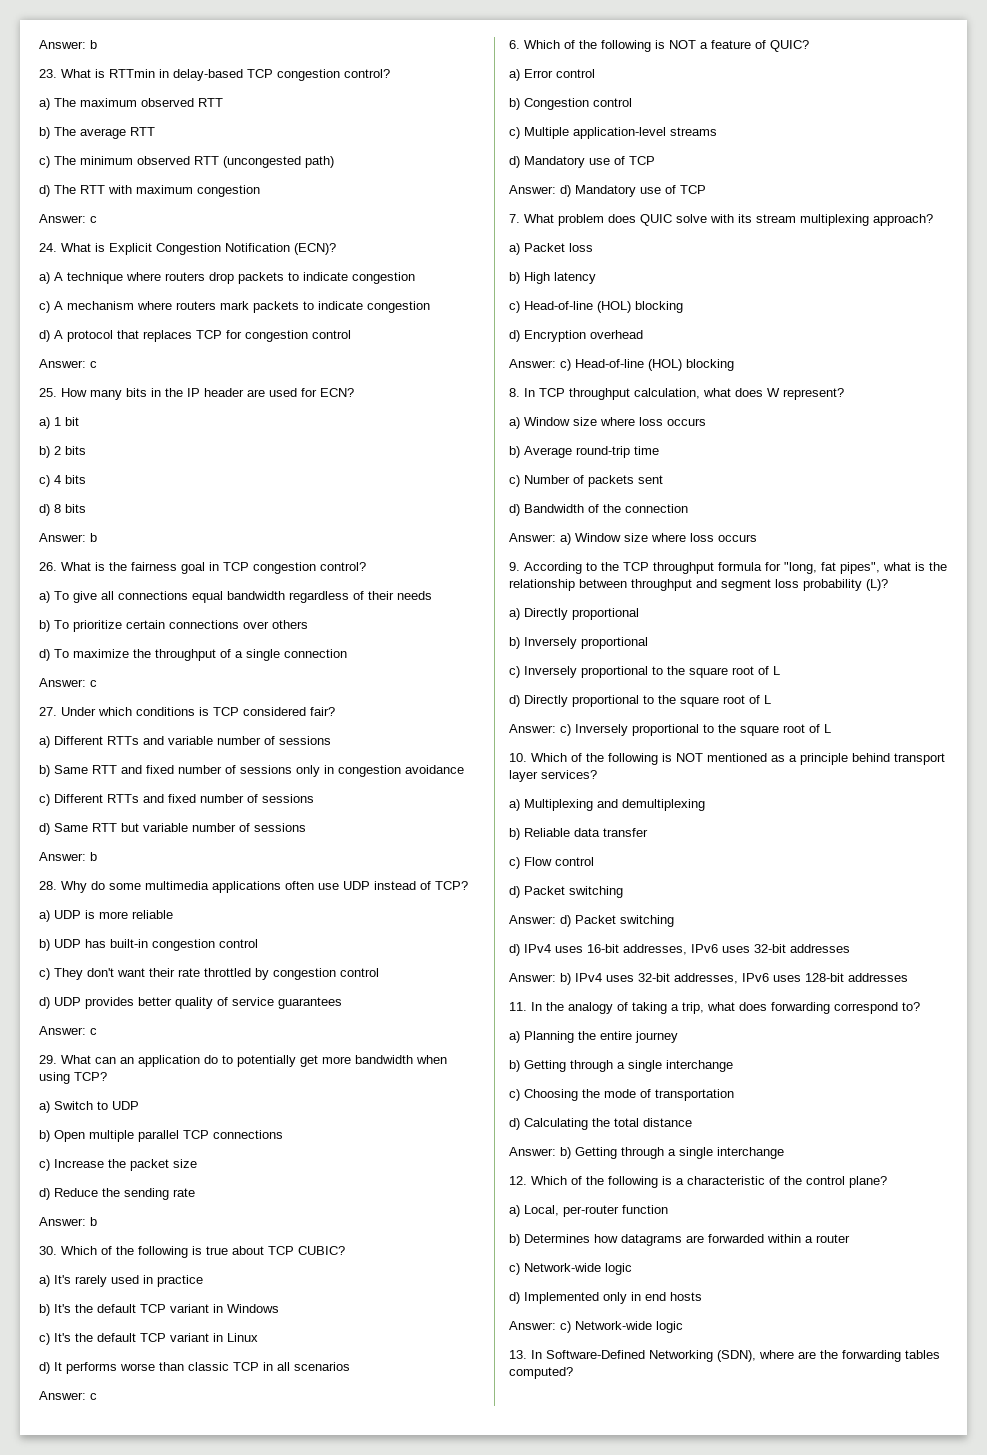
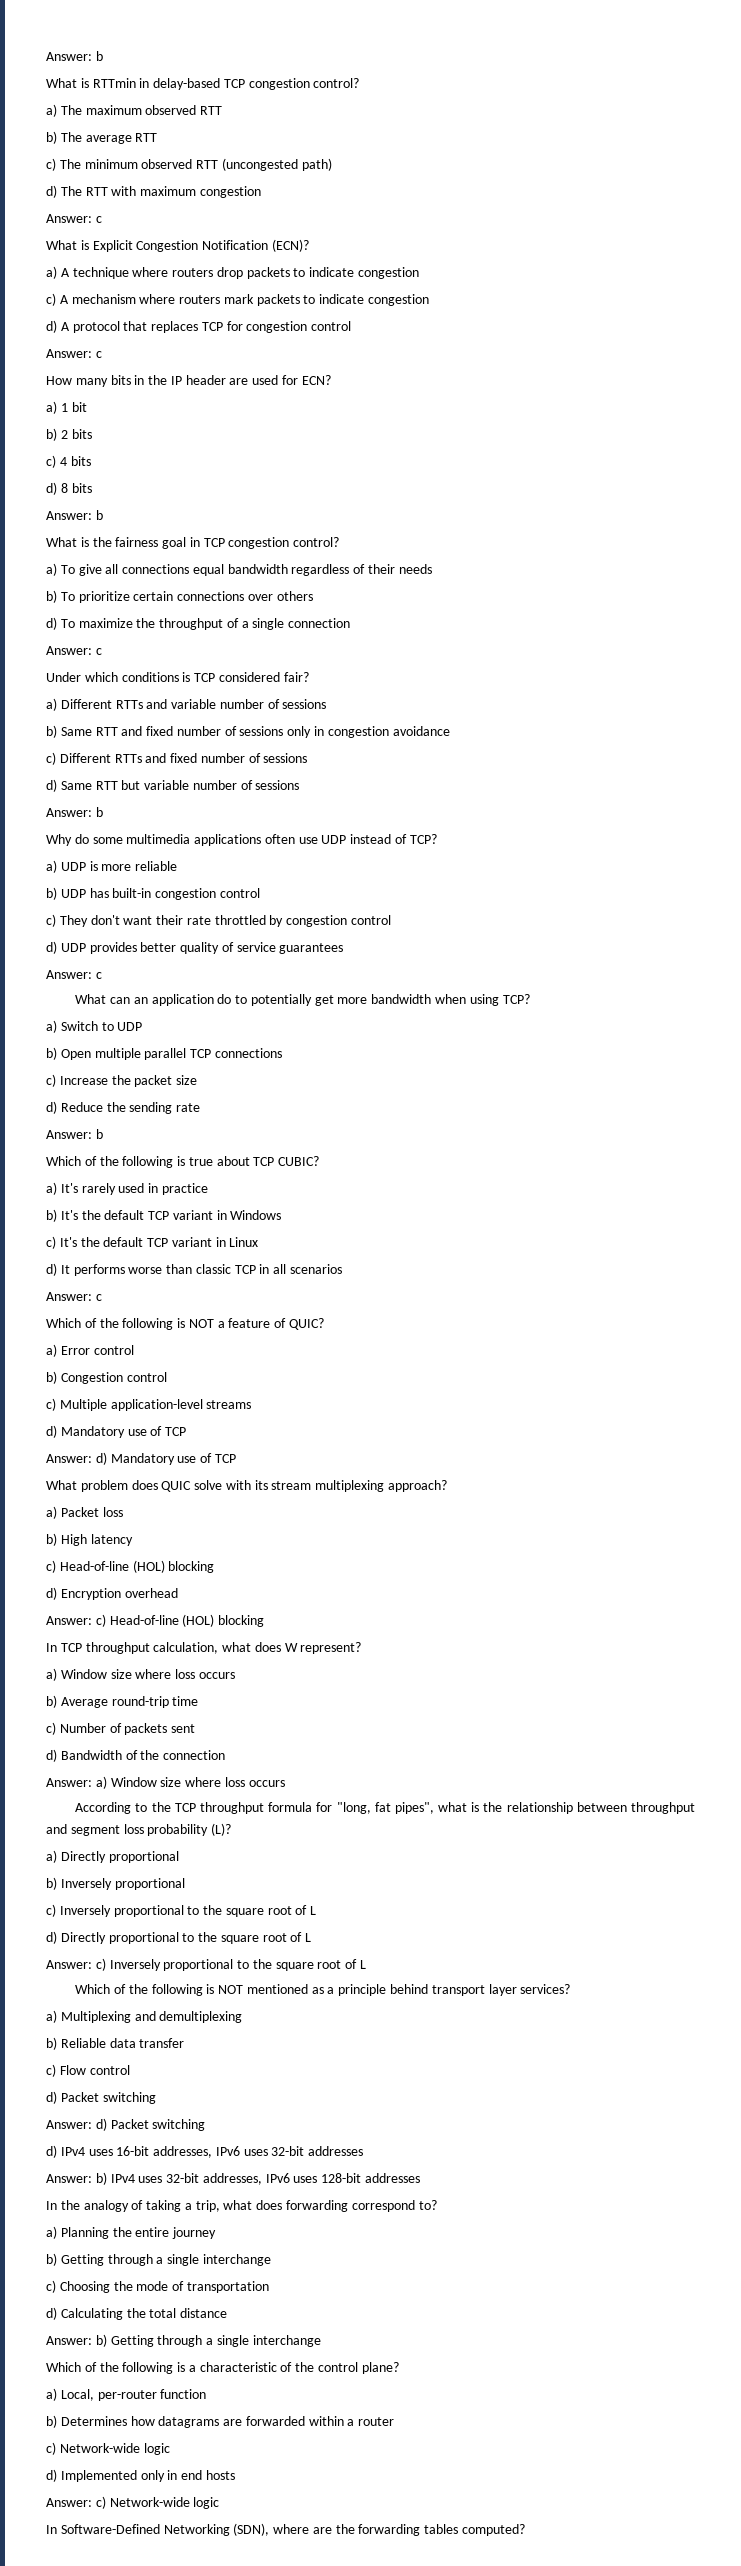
[39,40,97,49] [39,69,57,78] Answer: b // 23. -> [46,51,103,61] Answer: b //
[39,243,57,252] 24. -> (102, 219) none
[39,388,57,397] 25. -> (102, 354) none
[39,562,57,571] 26. -> (103, 515) none
[39,707,57,716] 27. -> (102, 651) none
[39,881,57,890] 28. -> (103, 812) none
[39,1055,57,1064] 29. -> (102, 975) none
[39,1246,57,1255] 30. -> (103, 1134) none
[509,40,520,49] 6. -> (102, 1297) none
[509,214,520,223] 7. -> (236, 1458) none
[509,388,520,397] 8. -> (265, 1621) none
[509,562,520,571] 9. -> (285, 1783) none
[509,753,527,762] 10. -> (367, 1964) none
[509,1002,527,1011] 11. -> (421, 2178) none
[509,1176,527,1185] 12. -> (321, 2341) none
[509,1350,527,1359] 13. -> (220, 2503) none

